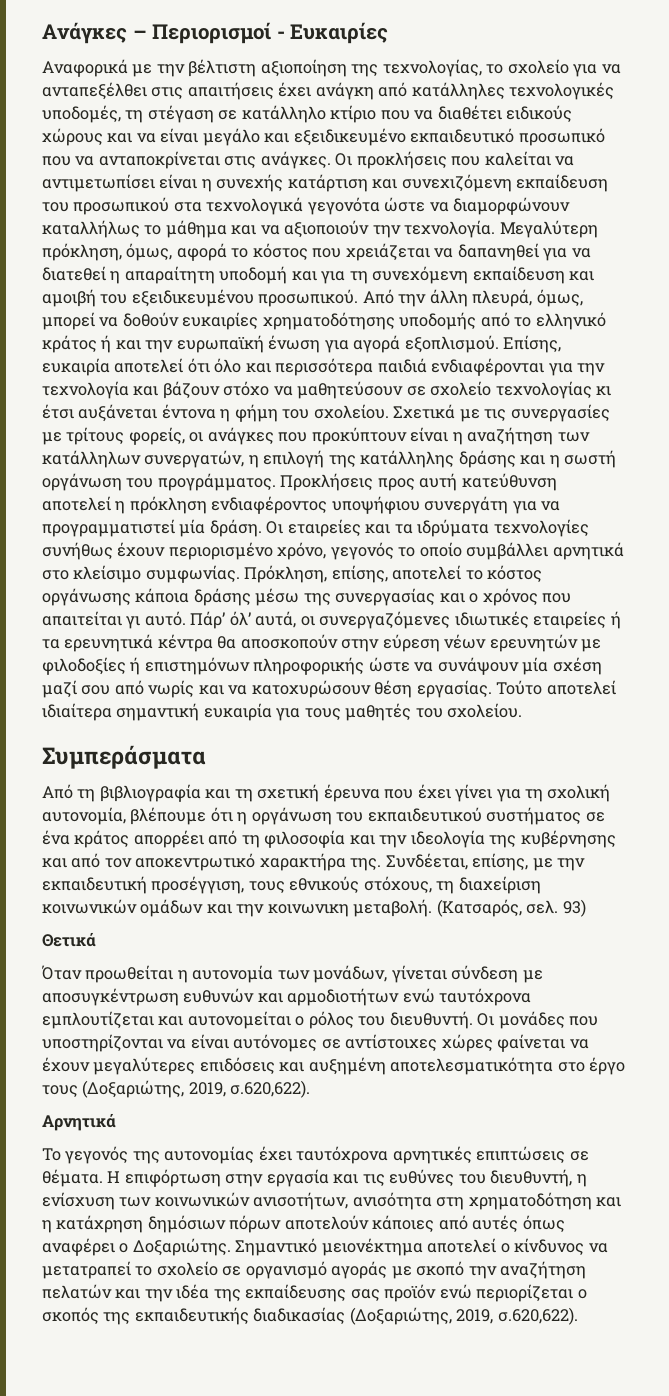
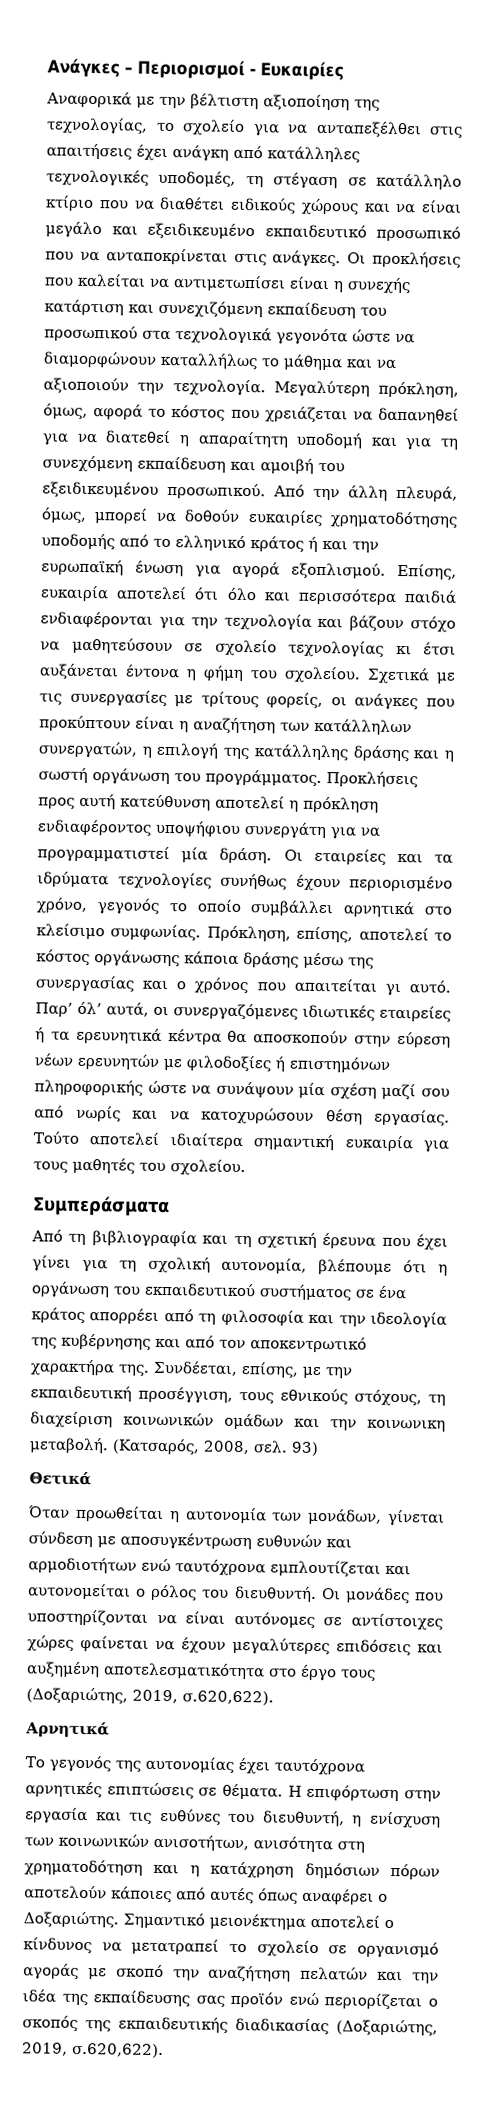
[190,611,226,629] Πάρ’ -> [35,1002,73,1018] Παρ’
(522, 908) none -> [203,1440,250,1455] 2008,

